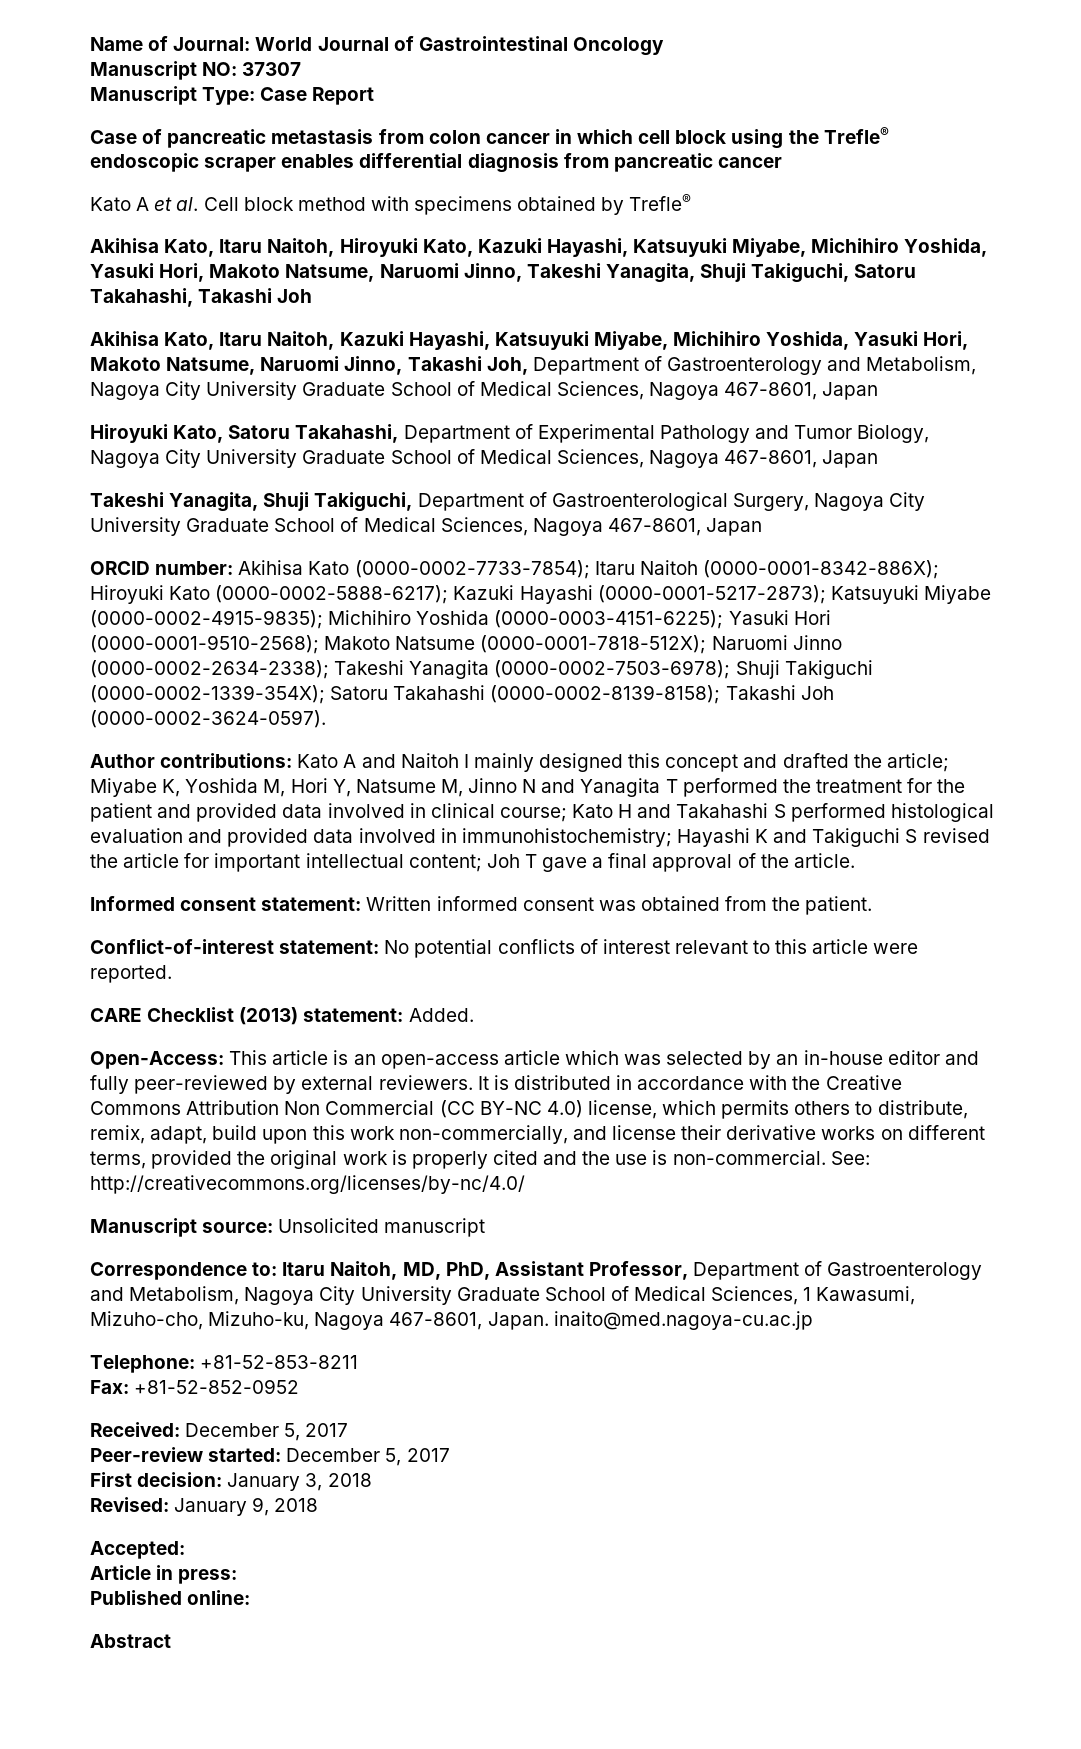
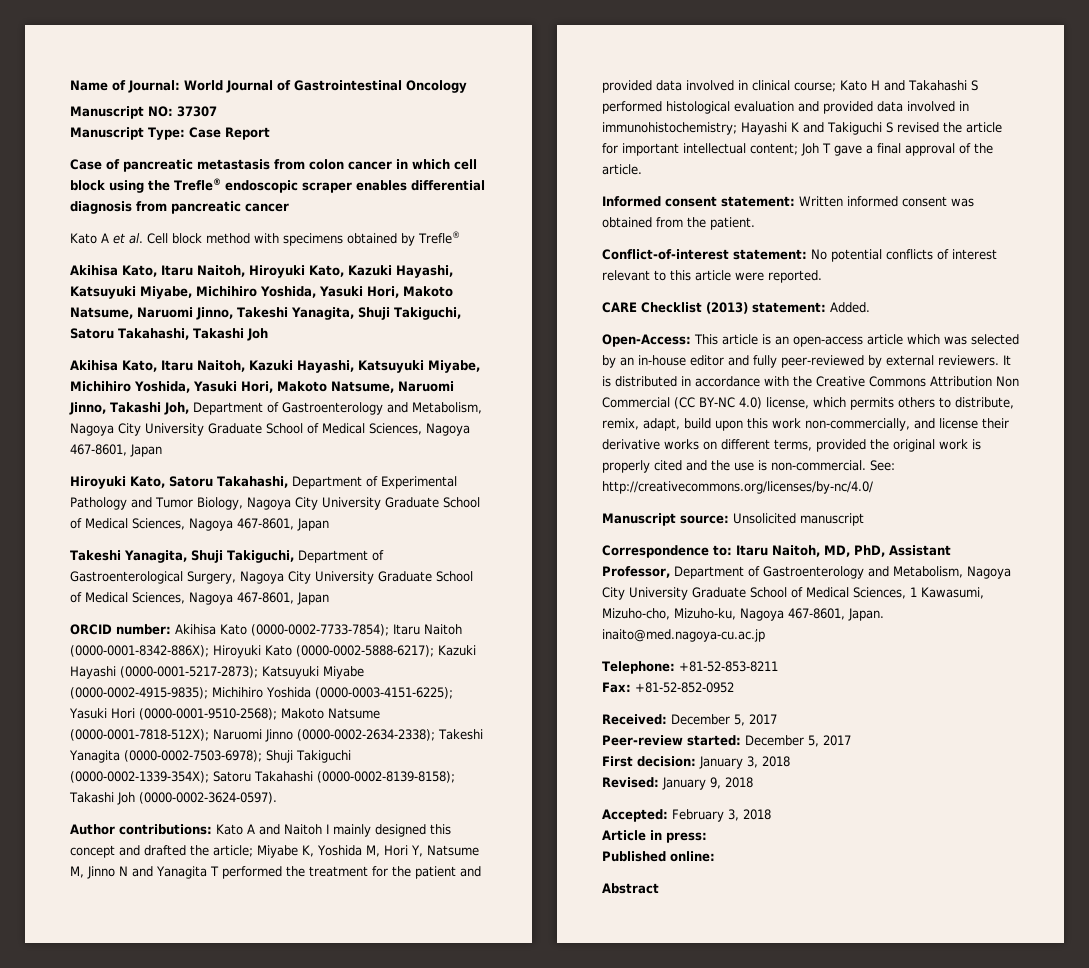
(185, 1550) none -> [672,809,771,822] February 3, 2018

